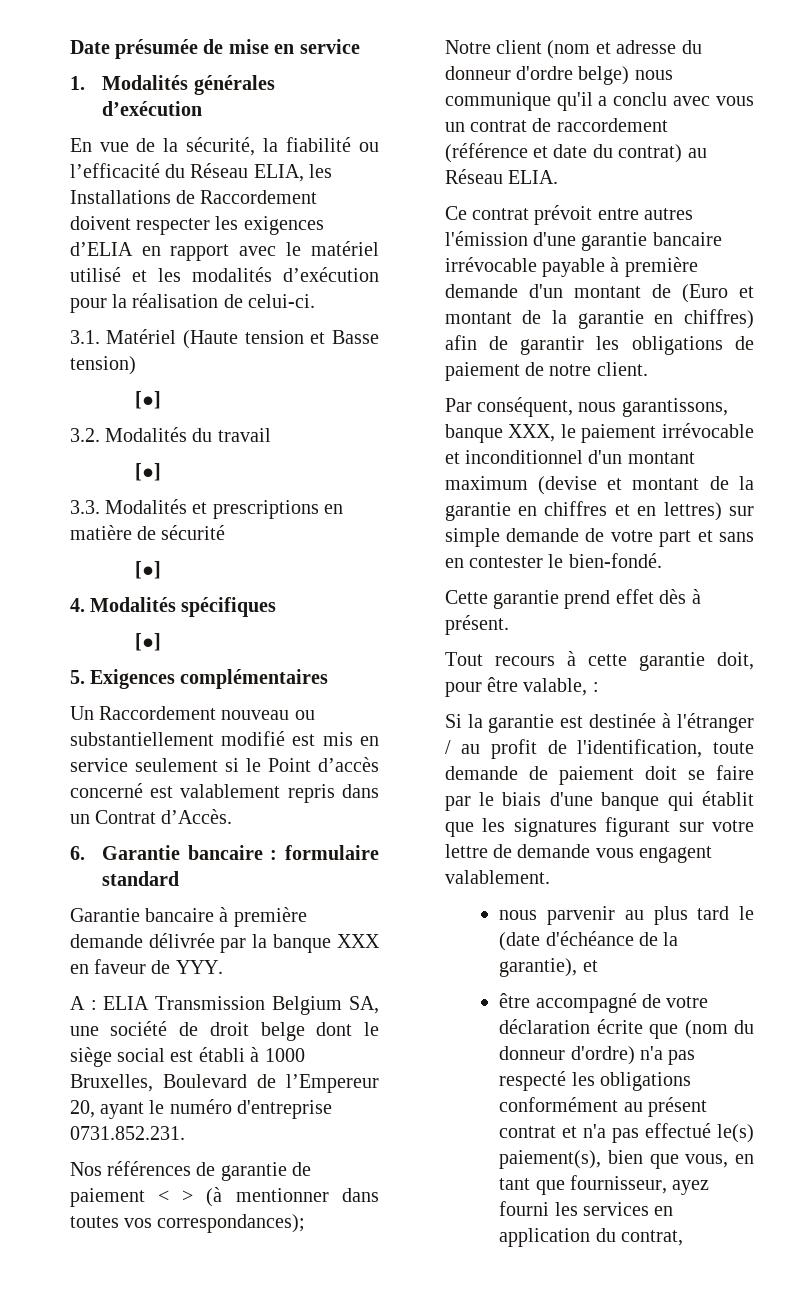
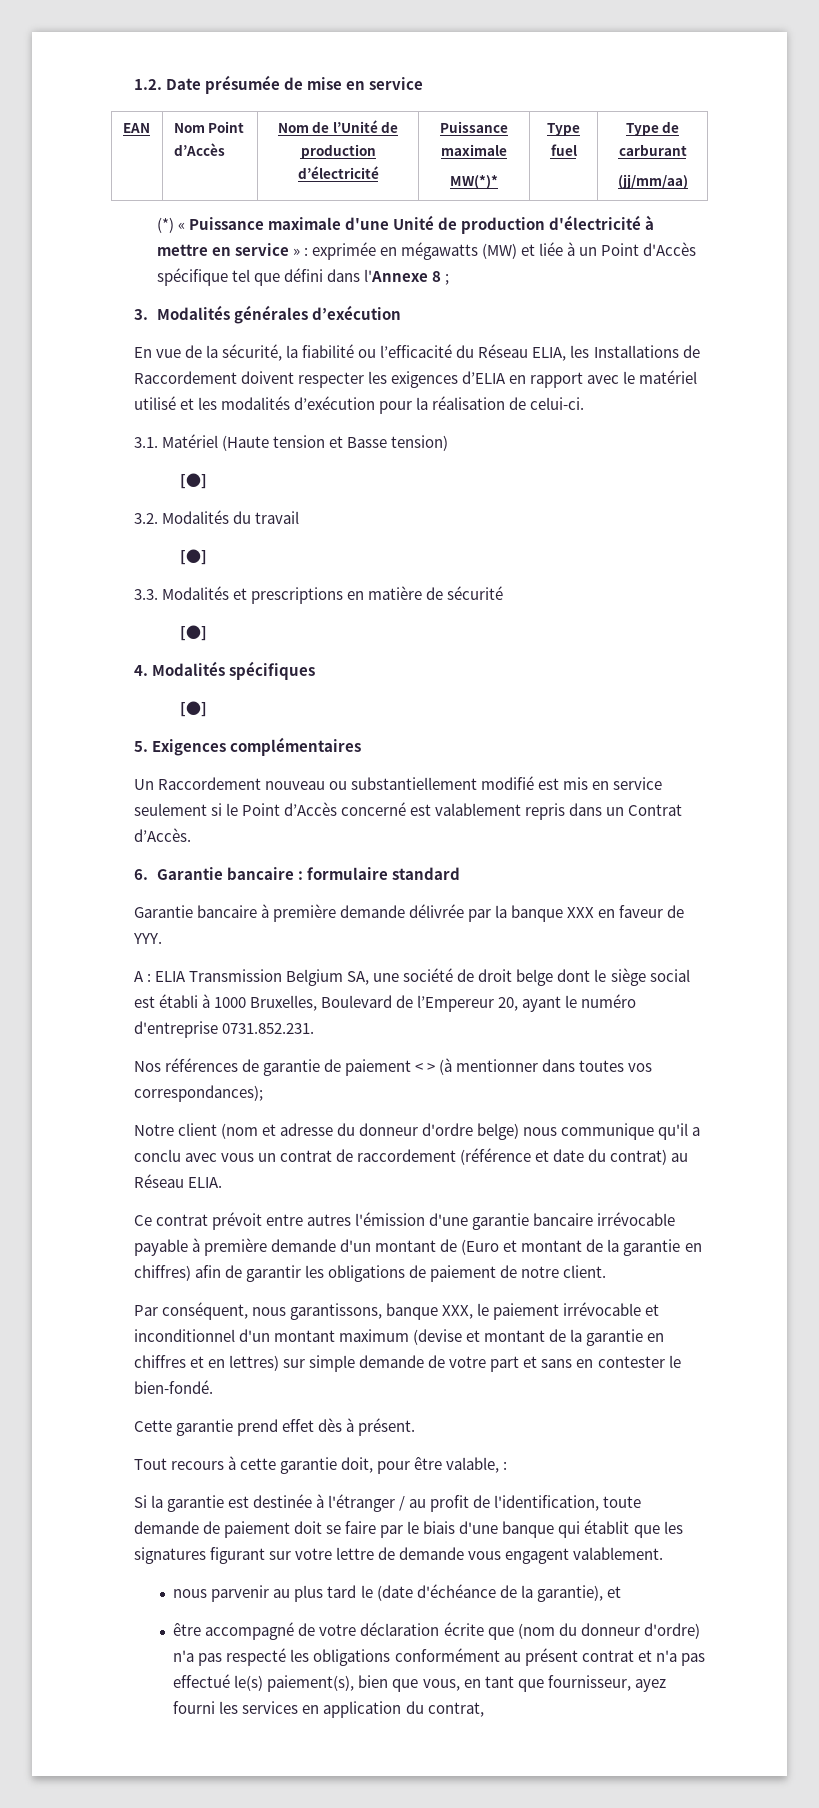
(69, 47) none -> [133,79,162,90] 1.2.
[69,76,85,90] // 1. -> [122,123,150,133] [173,121,245,133] [173,143,225,156] [277,120,399,133] [300,144,376,159] [297,166,379,179] [440,121,508,133] [441,144,507,156] [450,175,498,189] [547,123,580,136] [550,144,577,156] [625,121,680,136] [618,144,687,156] [617,174,688,189] [156,215,655,234] [156,242,697,260] [156,268,450,286] [133,309,148,320] // EAN | Nom Point d’Accès | Nom de l’Unité de production d’électricité | Puissance maximale // MW(*)* | Type fuel | Type de carburant // (jj/mm/aa) // (*) « Puissance maximale d'une Unité de production d'électricité à mettre en service » : exprimée en mégawatts (MW) et liée à un Point d'Accès spécifique tel que défini dans l'Annexe 8 ; // 3.
[317,757,379,772] d’accès -> [284,802,338,816] d’Accès

